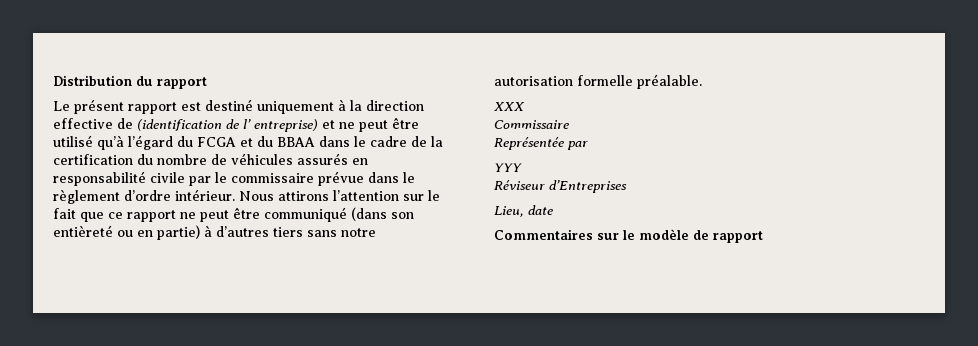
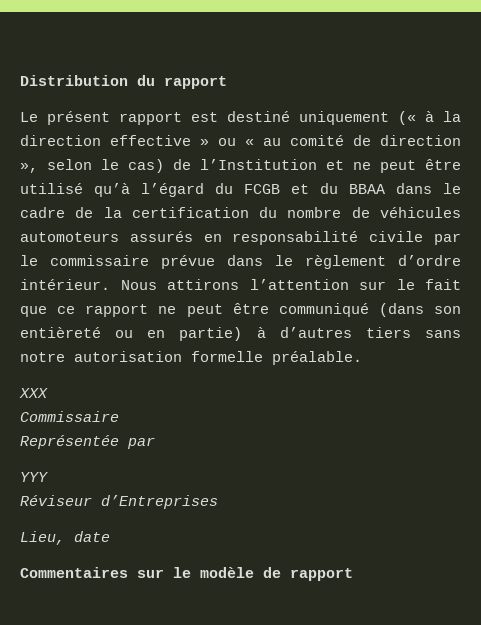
(334, 107) none -> [398,111,416,125] («
[117,118,318,132] de (identification de l’ entreprise) -> [200,135,461,146] [20,159,317,173] » ou « au comité de direction », selon le cas) de l’Institution
[197,137,236,147] FCGA -> [244,184,280,194] FCGB
(293, 159) none -> [20,232,119,242] automoteurs

